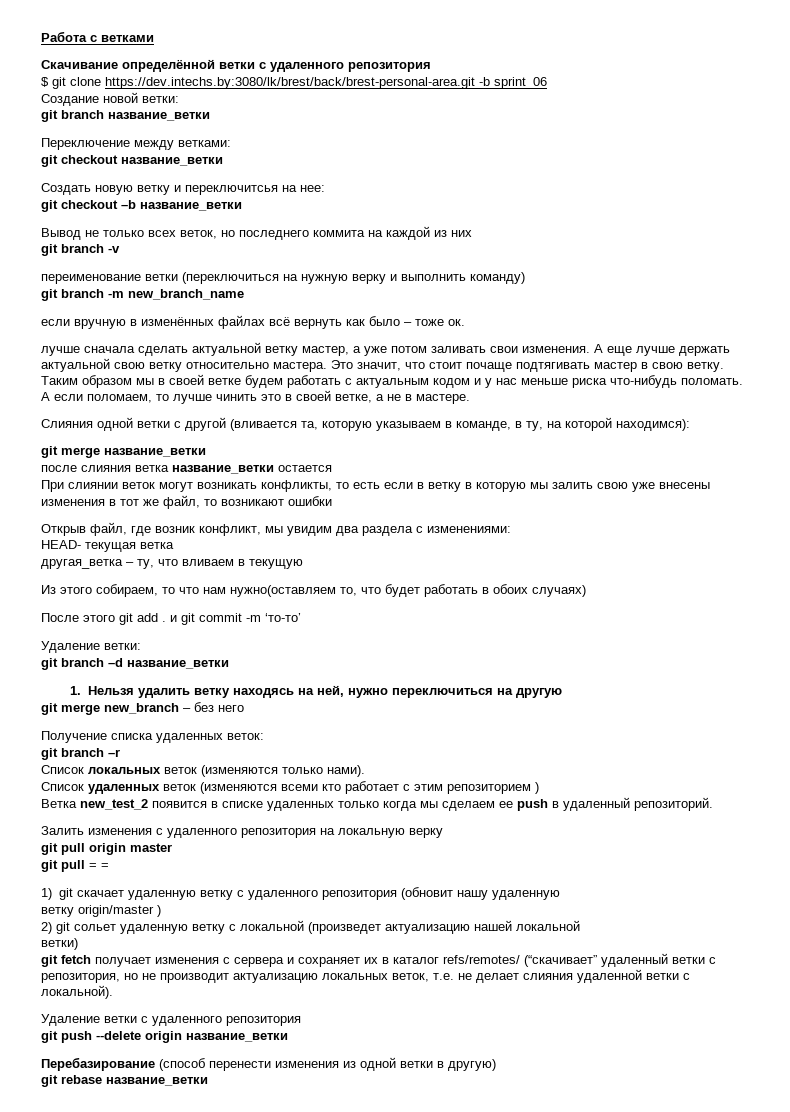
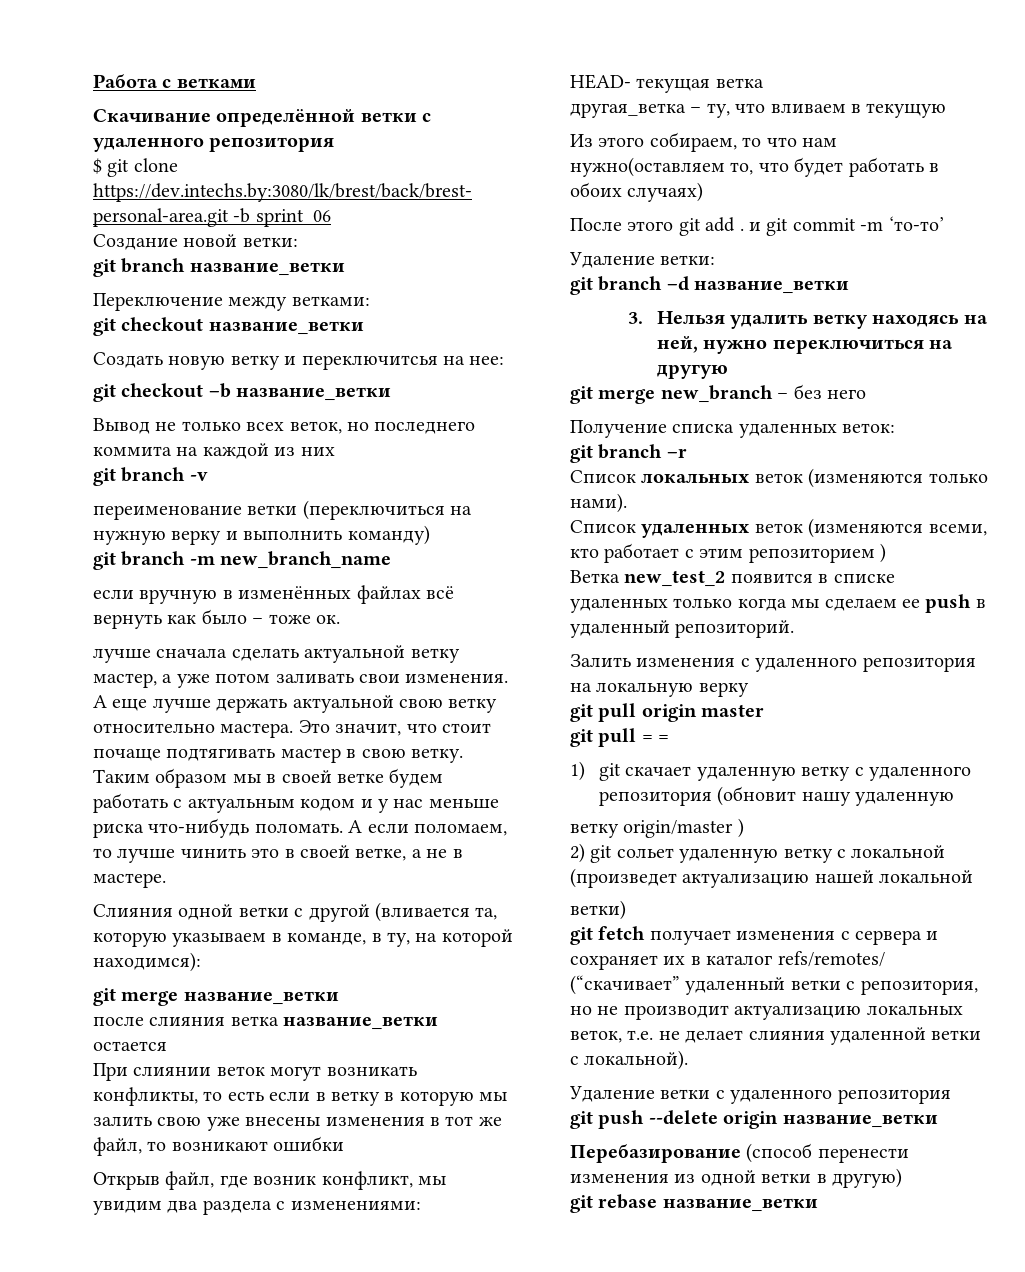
[70,686,82,695] 1. -> [628,312,644,324] 3.
[281,784,318,791] всеми -> [928,524,987,536] всеми,

